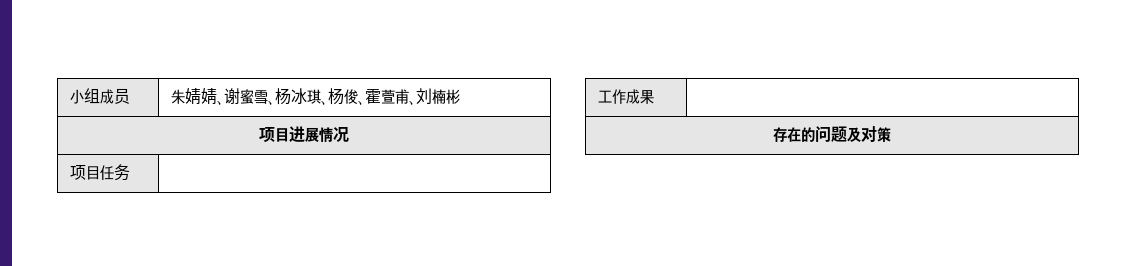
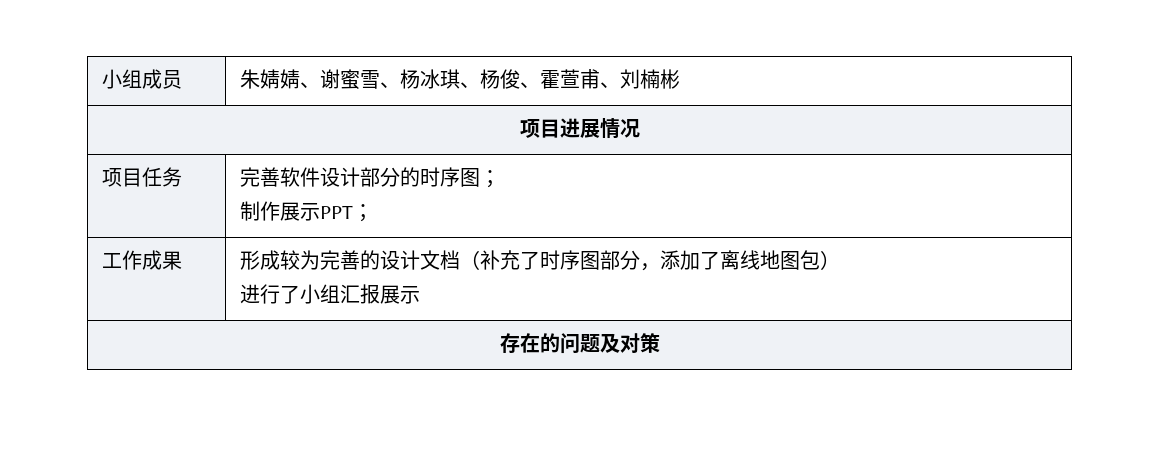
[597,89,654,104] // 工作成果 | -> [240,167,501,188] [240,201,374,222] [102,250,183,270] [240,250,841,271] [240,284,421,304] 完善软件设计部分的时序图； // 制作展示PPT； // 工作成果 | 形成较为完善的设计文档（补充了时序图部分，添加了离线地图包） // 进行了小组汇报展示

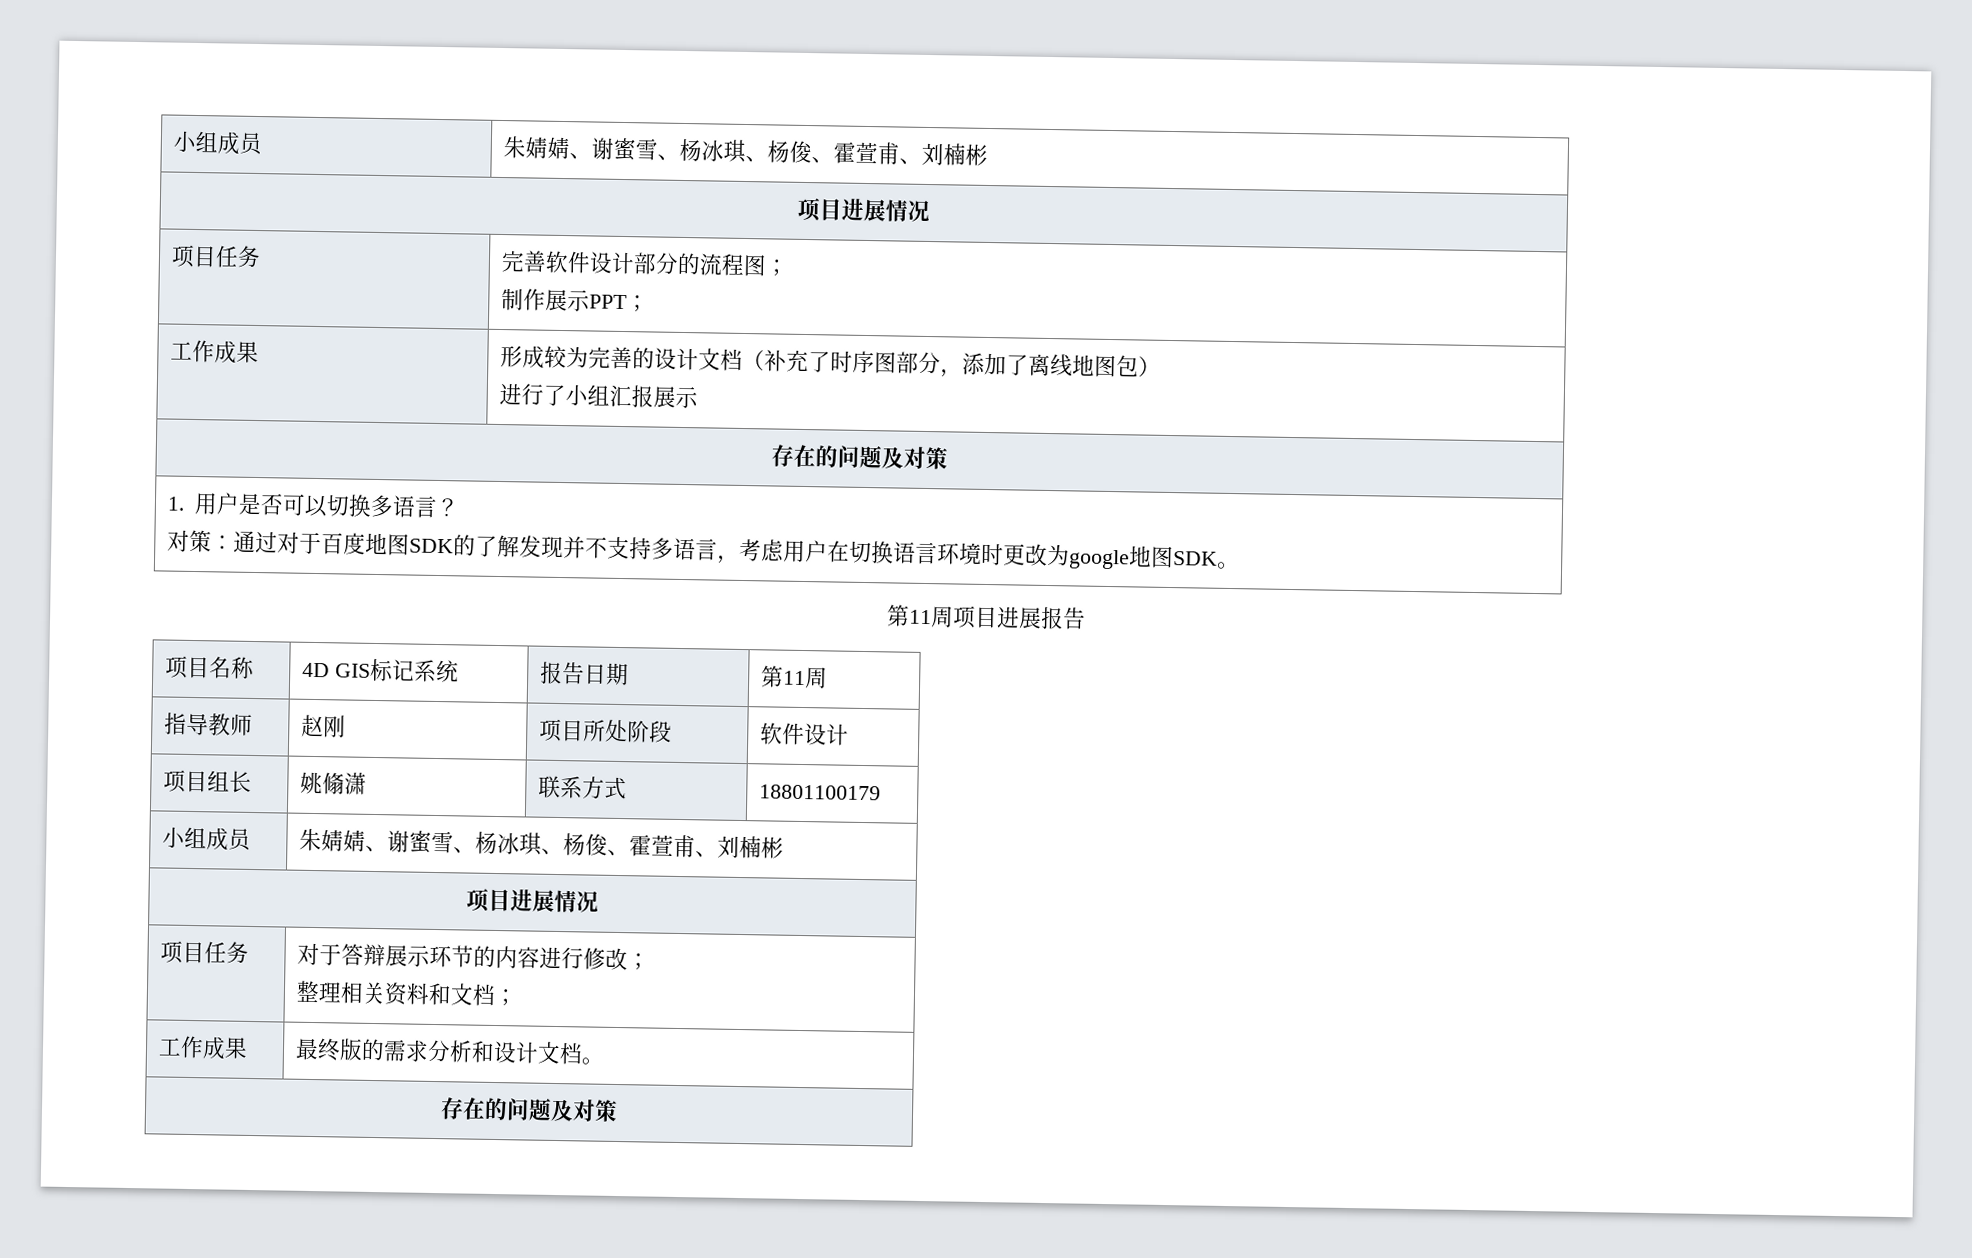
[420,167,461,187] 时序 -> [698,253,745,276] 流程
(660, 343) none -> [166,492,460,518] [166,529,1240,570] [887,604,1086,630] [164,655,255,679] [301,658,459,683] [539,661,629,686] [760,665,828,689] [163,712,253,736] [300,714,346,738] [538,718,672,743] [759,722,849,746] [162,769,252,793] [299,771,367,795] [537,775,627,800] [758,784,881,801] [161,826,252,851] [298,828,784,859] [466,888,599,913] [159,940,249,964] [296,942,650,971] [295,980,518,1006] [157,1035,248,1060] [294,1037,604,1065] [440,1097,618,1123] // 1.用户是否可以切换多语言？ // 对策：通过对于百度地图SDK的了解发现并不支持多语言，考虑用户在切换语言环境时更改为google地图SDK。 // 第11周项目进展报告 // 项目名称 | 4D GIS标记系统 | 报告日期 | 第11周 // 指导教师 | 赵刚 | 项目所处阶段 | 软件设计 // 项目组长 | 姚翛潇 | 联系方式 | 18801100179 // 小组成员 | 朱婧婧、谢蜜雪、杨冰琪、杨俊、霍萱甫、刘楠彬 // 项目进展情况 // 项目任务 | 对于答辩展示环节的内容进行修改； // 整理相关资料和文档； // 工作成果 | 最终版的需求分析和设计文档。 // 存在的问题及对策

